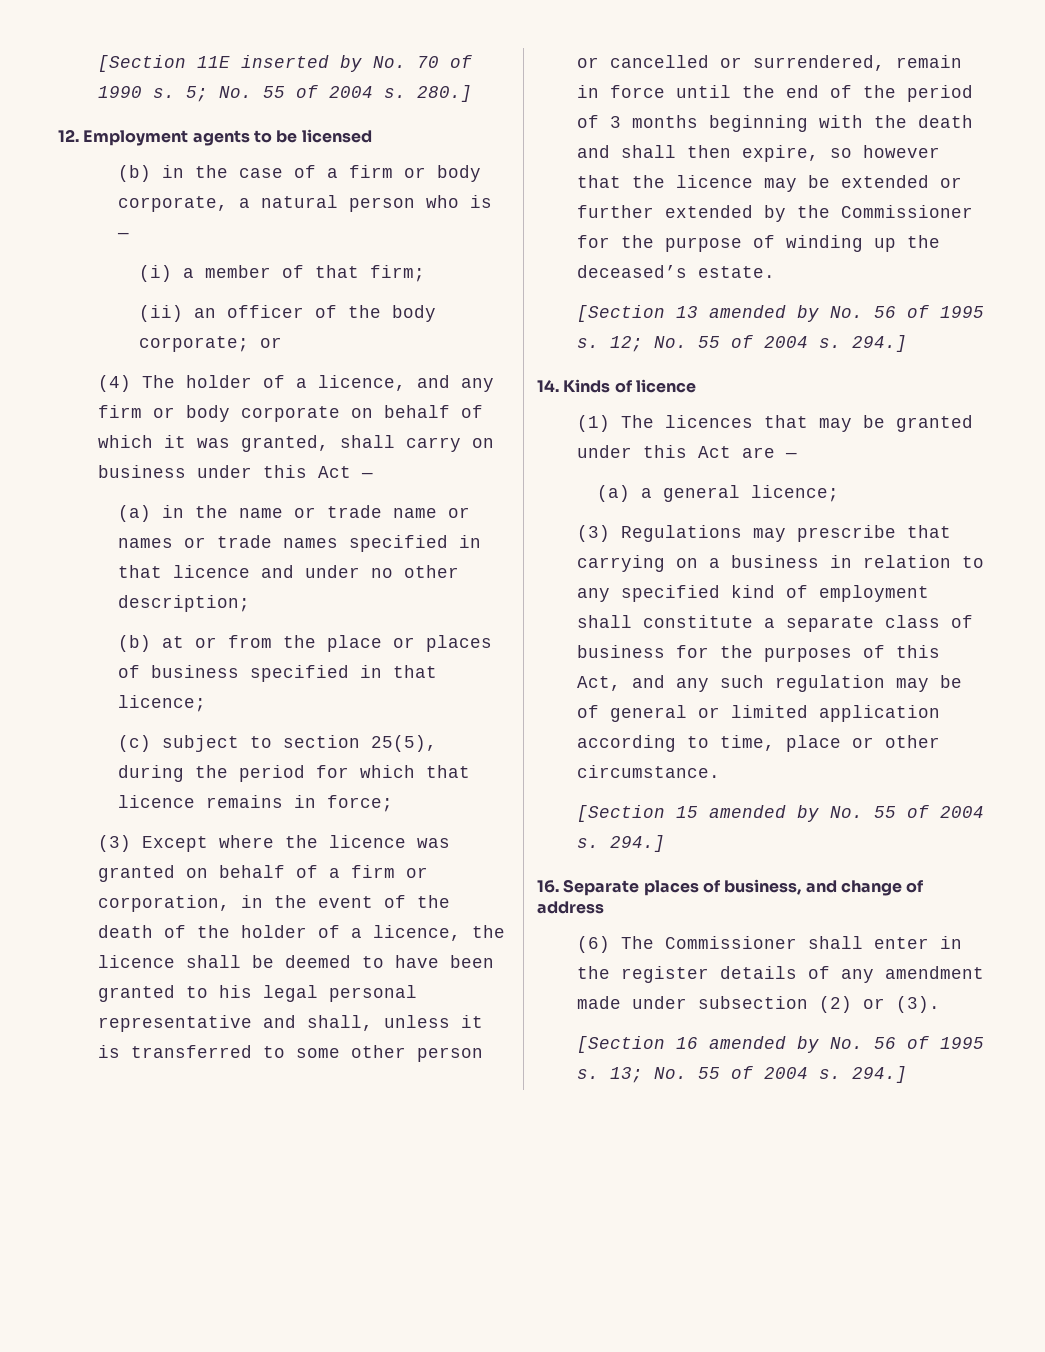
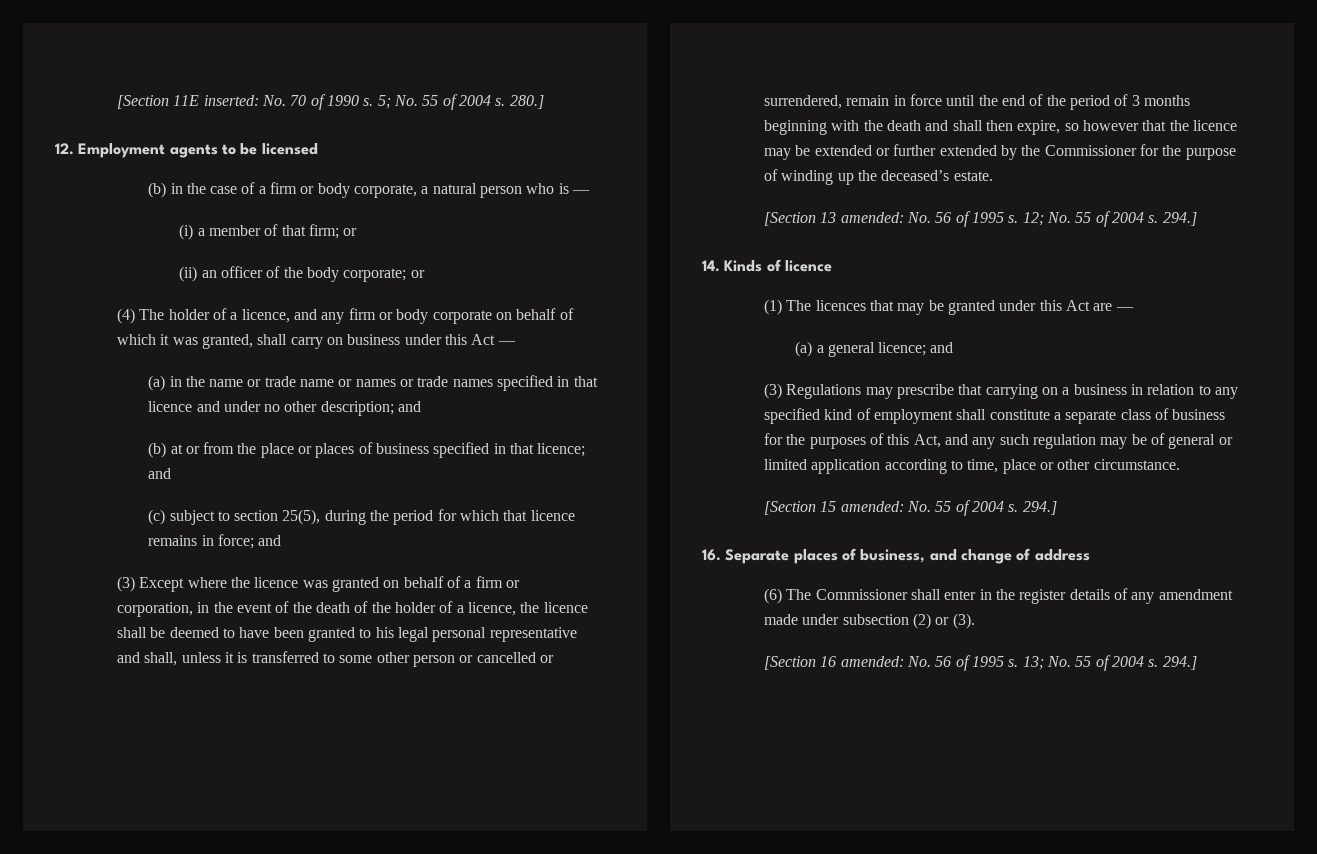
[241,55,363,72] inserted by -> [203,95,259,106] inserted:
(425, 273) none -> [343,228,358,236] or
(251, 603) none -> [398,401,422,412] and
(207, 703) none -> [148,468,172,479] and
(394, 803) none -> [258,535,282,546] and
[709,305,820,322] amended by -> [840,212,904,223] amended:
(840, 493) none -> [930,342,954,353] and
[709,805,820,822] amended by -> [840,501,904,512] amended:
[709,1036,820,1053] amended by -> [840,656,904,667] amended:

